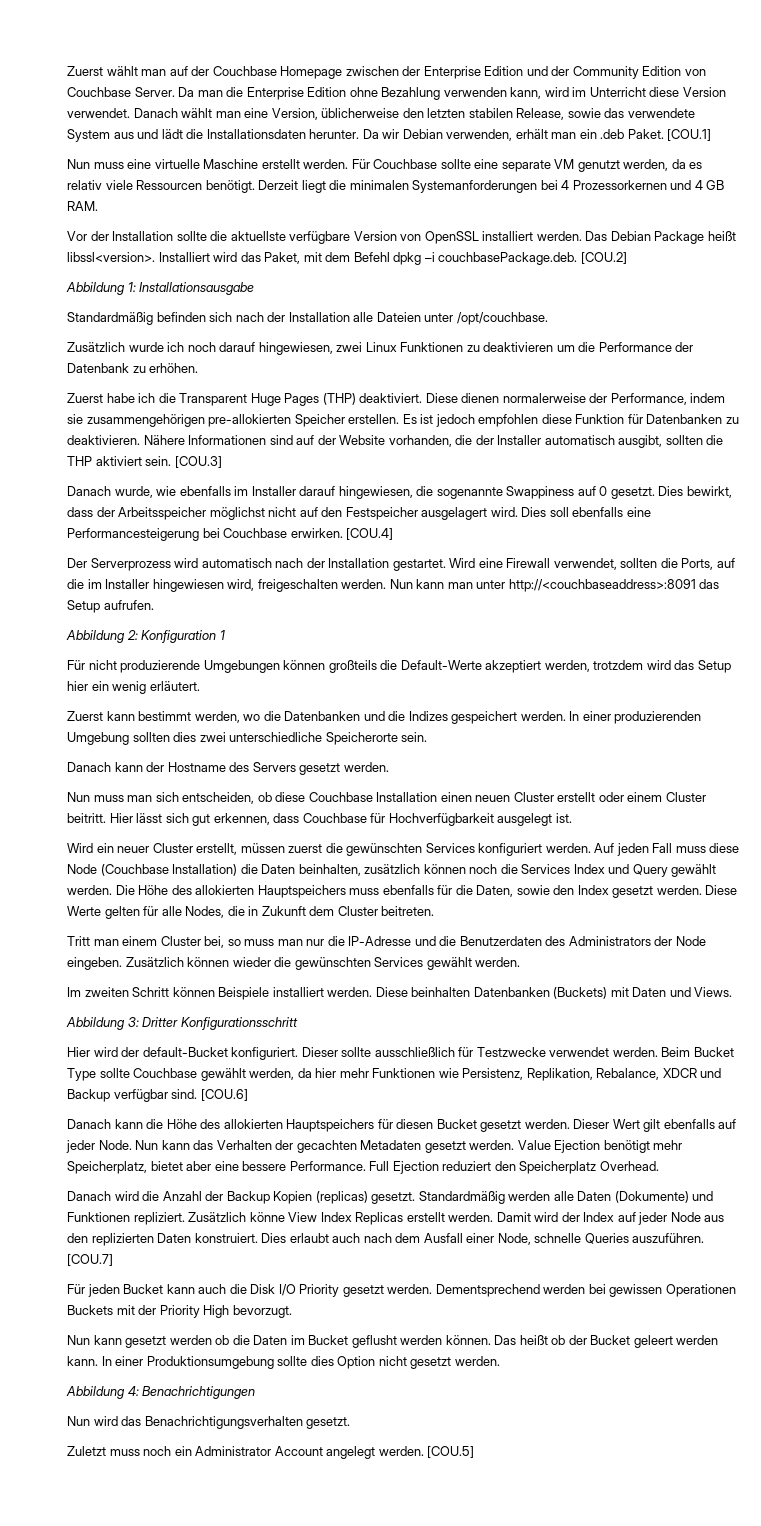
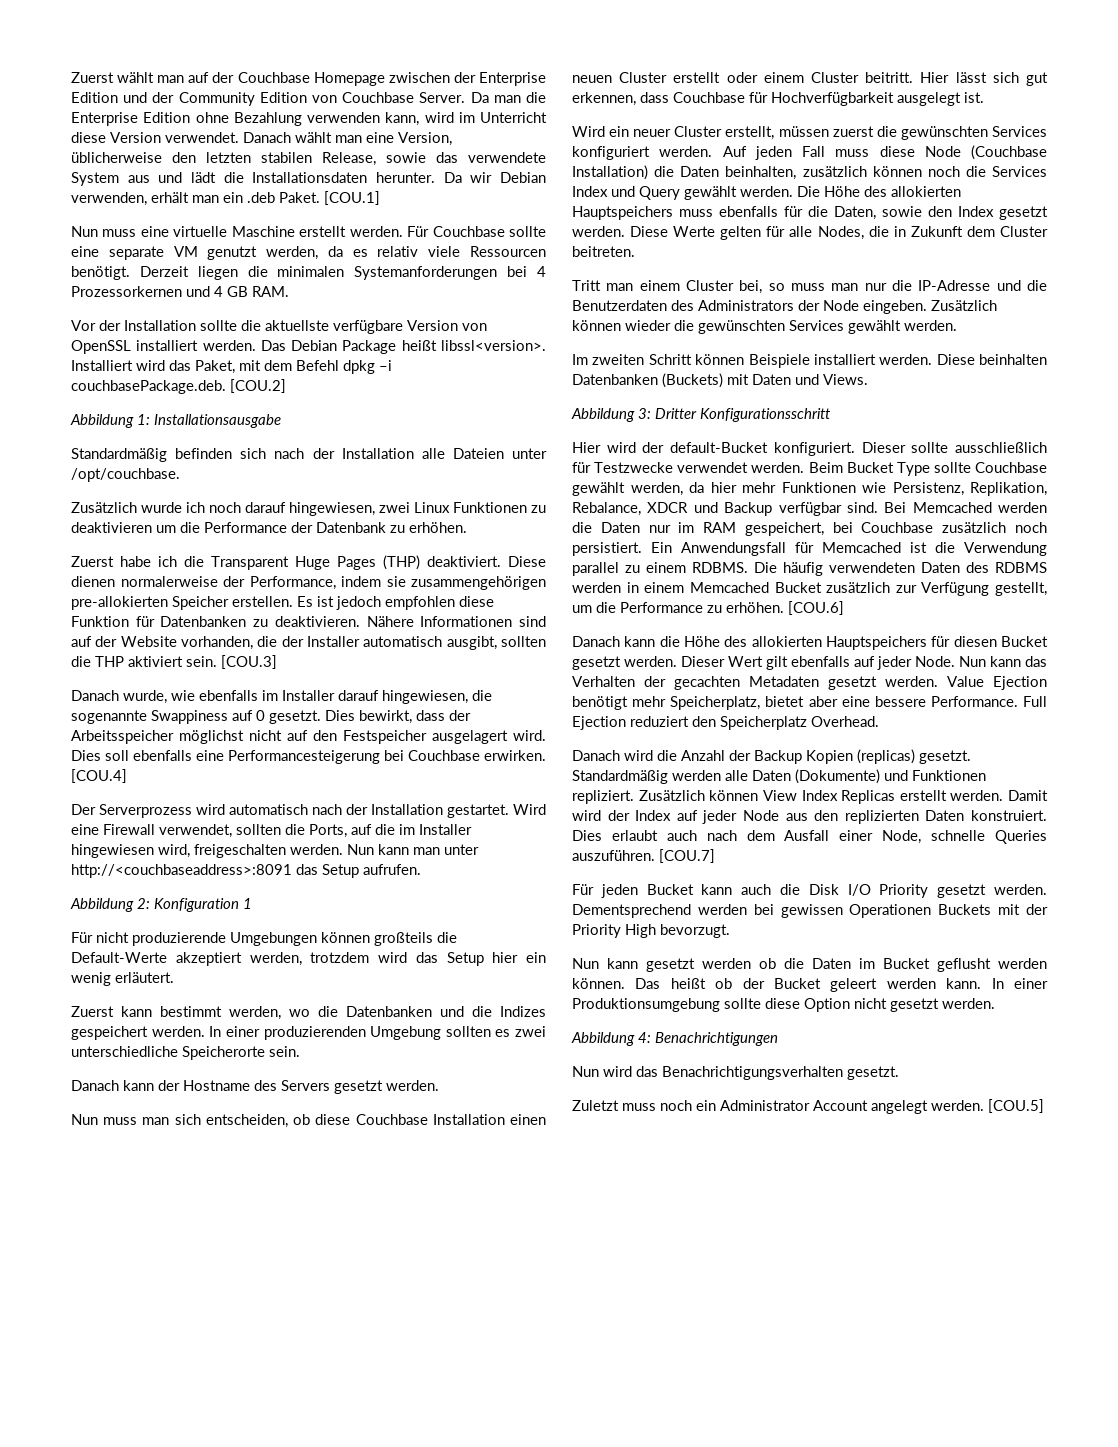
[301,180,326,193] liegt -> [197,266,238,280] liegen
[173,732,197,742] dies -> [495,1029,511,1037] es
(198, 1094) none -> [884,502,1047,513] [572,522,1047,536] [572,542,1047,556] [572,562,1047,576] [572,582,1047,596] [572,602,784,613] Bei Memcached werden die Daten nur im RAM gespeichert, bei Couchbase zusätzlich noch persistiert. Ein Anwendungsfall für Memcached ist die Verwendung parallel zu einem RDBMS. Die häufig verwendeten Daten des RDBMS werden in einem Memcached Bucket zusätzlich zur Verfügung gestellt, um die Performance zu erhöhen.
[249,1212,285,1222] könne -> [709,790,759,801] können
[310,1356,334,1366] dies -> [765,998,800,1009] diese

